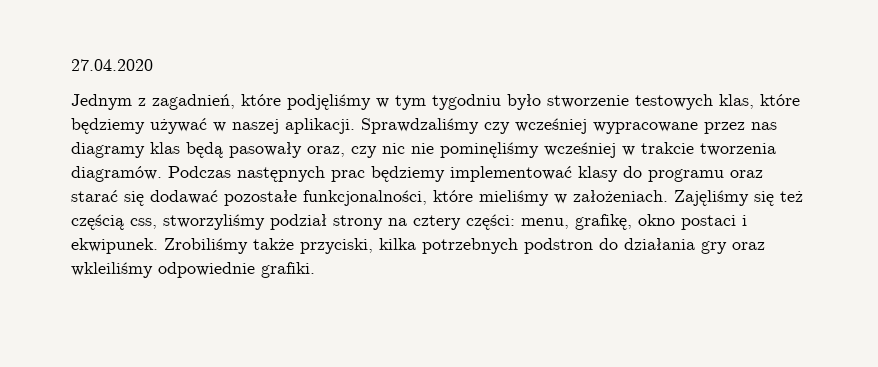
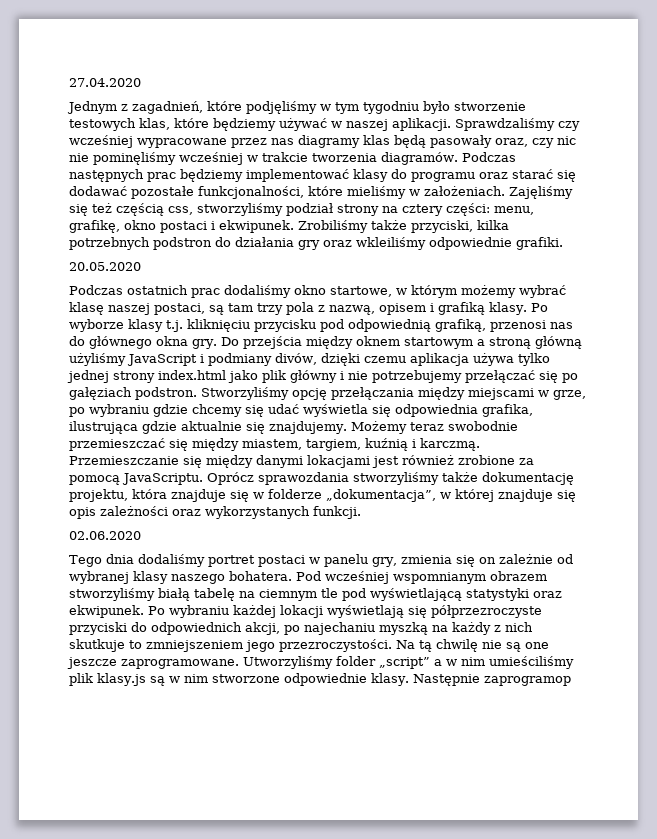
(315, 270) none -> [69,262,141,271] [69,285,566,298] [69,302,548,315] [69,319,573,332] [69,336,582,349] [69,353,550,366] [67,370,578,383] [69,387,586,400] [69,404,533,417] [69,421,518,434] [69,438,480,451] [69,455,534,468] [69,472,574,485] [69,489,576,502] [69,506,361,519] [69,531,141,540] [69,554,573,567] [69,571,547,584] [69,588,562,601] [69,605,542,618] [69,622,533,635] [69,639,549,652] [67,656,574,669] [69,673,571,686] // 20.05.2020 // Podczas ostatnich prac dodaliśmy okno startowe, w którym możemy wybrać klasę naszej postaci, są tam trzy pola z nazwą, opisem i grafiką klasy. Po wyborze klasy t.j. kliknięciu przycisku pod odpowiednią grafiką, przenosi nas do głównego okna gry. Do przejścia między oknem startowym a stroną główną użyliśmy JavaScript i podmiany divów, dzięki czemu aplikacja używa tylko jednej strony index.html jako plik główny i nie potrzebujemy przełączać się po gałęziach podstron. Stworzyliśmy opcję przełączania między miejscami w grze, po wybraniu gdzie chcemy się udać wyświetla się odpowiednia grafika, ilustrująca gdzie aktualnie się znajdujemy. Możemy teraz swobodnie przemieszczać się między miastem, targiem, kuźnią i karczmą. Przemieszczanie się między danymi lokacjami jest również zrobione za pomocą JavaScriptu. Oprócz sprawozdania stworzyliśmy także dokumentację projektu, która znajduje się w folderze „dokumentacja”, w której znajduje się opis zależności oraz wykorzystanych funkcji. // 02.06.2020 // Tego dnia dodaliśmy portret postaci w panelu gry, zmienia się on zależnie od wybranej klasy naszego bohatera. Pod wcześniej wspomnianym obrazem stworzyliśmy białą tabelę na ciemnym tle pod wyświetlającą statystyki oraz ekwipunek. Po wybraniu każdej lokacji wyświetlają się półprzezroczyste przyciski do odpowiednich akcji, po najechaniu myszką na każdy z nich skutkuje to zmniejszeniem jego przezroczystości. Na tą chwilę nie są one jeszcze zaprogramowane. Utworzyliśmy folder „script” a w nim umieściliśmy plik klasy.js są w nim stworzone odpowiednie klasy. Następnie zaprogramop

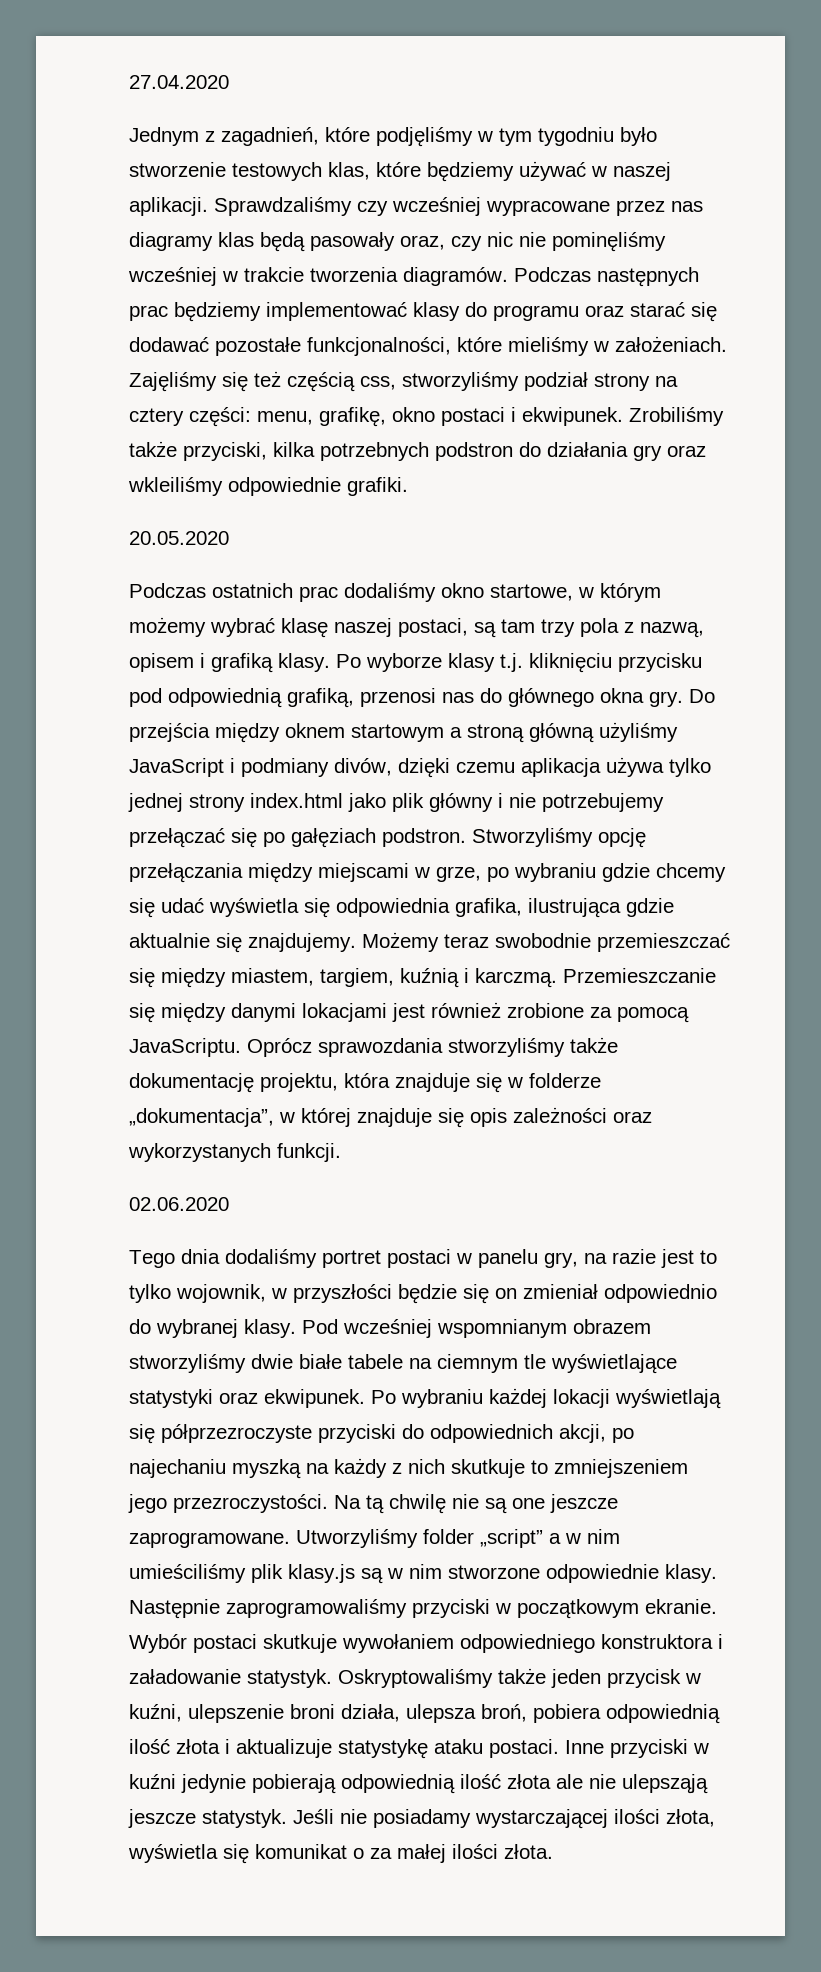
[400,554,573,567] [69,571,292,584] zmienia się on zależnie od wybranej klasy naszego bohatera. -> [584,1249,717,1268] [129,1284,717,1304] [129,1319,296,1338] na razie jest to tylko wojownik, w przyszłości będzie się on zmieniał odpowiednio do wybranej klasy.
[158,588,235,601] białą tabelę -> [251,1354,403,1369] dwie białe tabele
[342,588,462,601] pod wyświetlającą -> [551,1354,677,1374] wyświetlające
[483,676,571,686] zaprogramop -> [226,1599,717,1619] [129,1634,723,1653] [129,1668,701,1688] [129,1704,720,1724] [129,1739,709,1759] [129,1774,708,1794] [128,1809,715,1829] [128,1844,553,1864] zaprogramowaliśmy przyciski w początkowym ekranie. Wybór postaci skutkuje wywołaniem odpowiedniego konstruktora i załadowanie statystyk. Oskryptowaliśmy także jeden przycisk w kuźni, ulepszenie broni działa, ulepsza broń, pobiera odpowiednią ilość złota i aktualizuje statystykę ataku postaci. Inne przyciski w kuźni jedynie pobierają odpowiednią ilość złota ale nie ulepsząją jeszcze statystyk. Jeśli nie posiadamy wystarczającej ilości złota, wyświetla się komunikat o za małej ilości złota.

